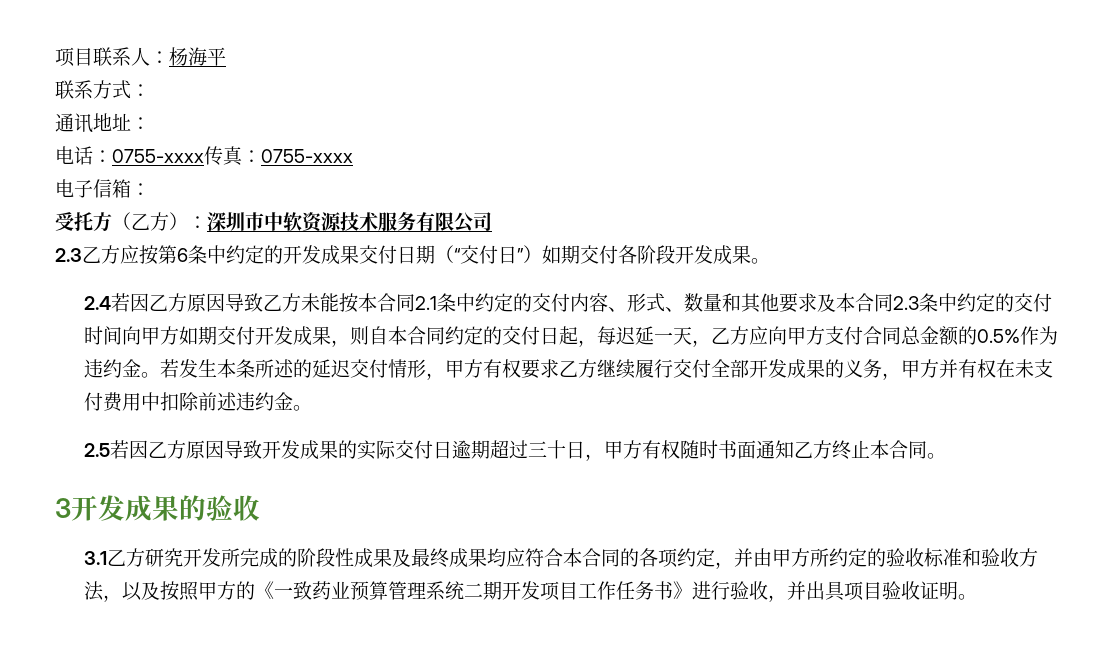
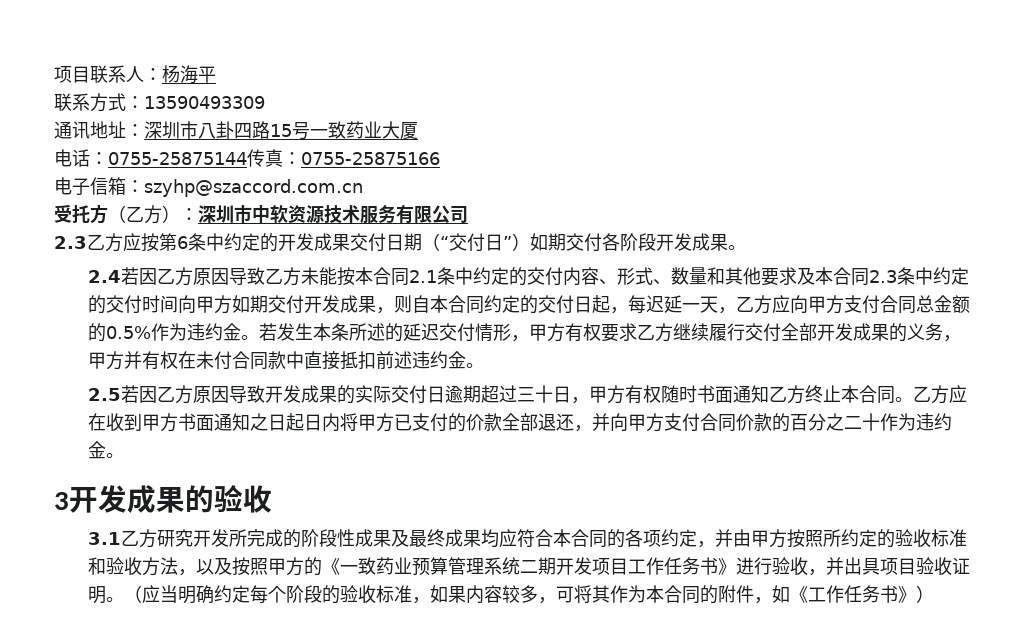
(150, 90) none -> [144,96,265,109] 13590493309
[55,146,353,166] // 电话：0755-xxxx传真：0755-xxxx -> [144,121,418,140] [54,149,440,167] 深圳市八卦四路15号一致药业大厦 // 电话：0755-25875144传真：0755-25875166
(150, 189) none -> [144,179,363,197] szyhp@szaccord.com.cn
[1033,359,1053,378] [83,392,199,412] 支付费用中扣除 -> [213,351,376,370] 付合同款中直接抵扣
(946, 456) none -> [912,385,967,404] [87,413,952,432] [87,441,124,459] 乙方应在收到甲方书面通知之日起日内将甲方已支付的价款全部退还，并向甲方支付合同价款的百分之二十作为违约金。
(810, 557) none -> [786,529,823,548] 按照
(977, 597) none -> [123,585,934,604] （应当明确约定每个阶段的验收标准，如果内容较多，可将其作为本合同的附件，如《工作任务书》）

